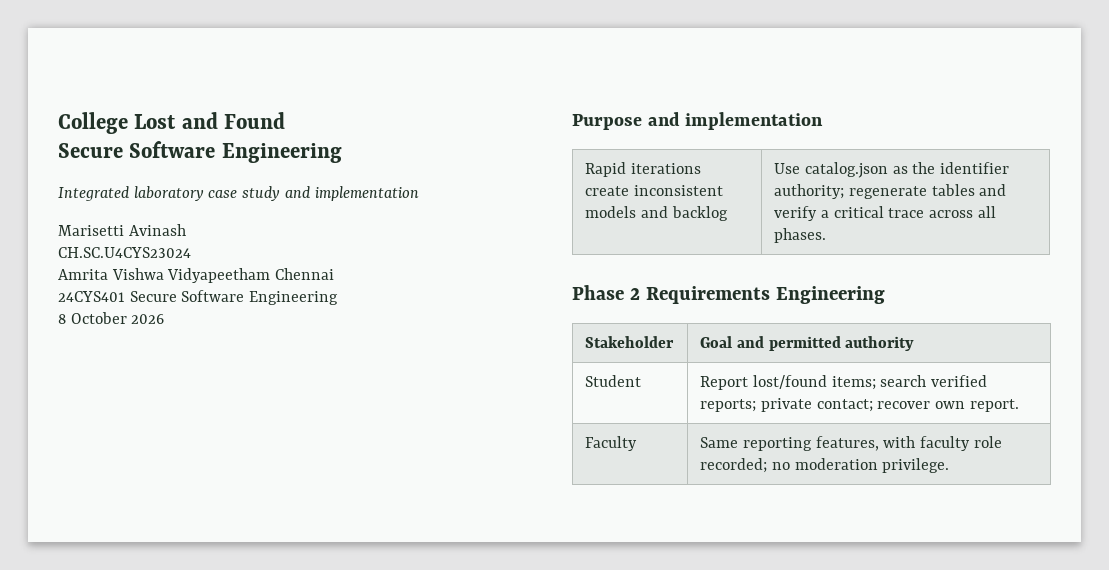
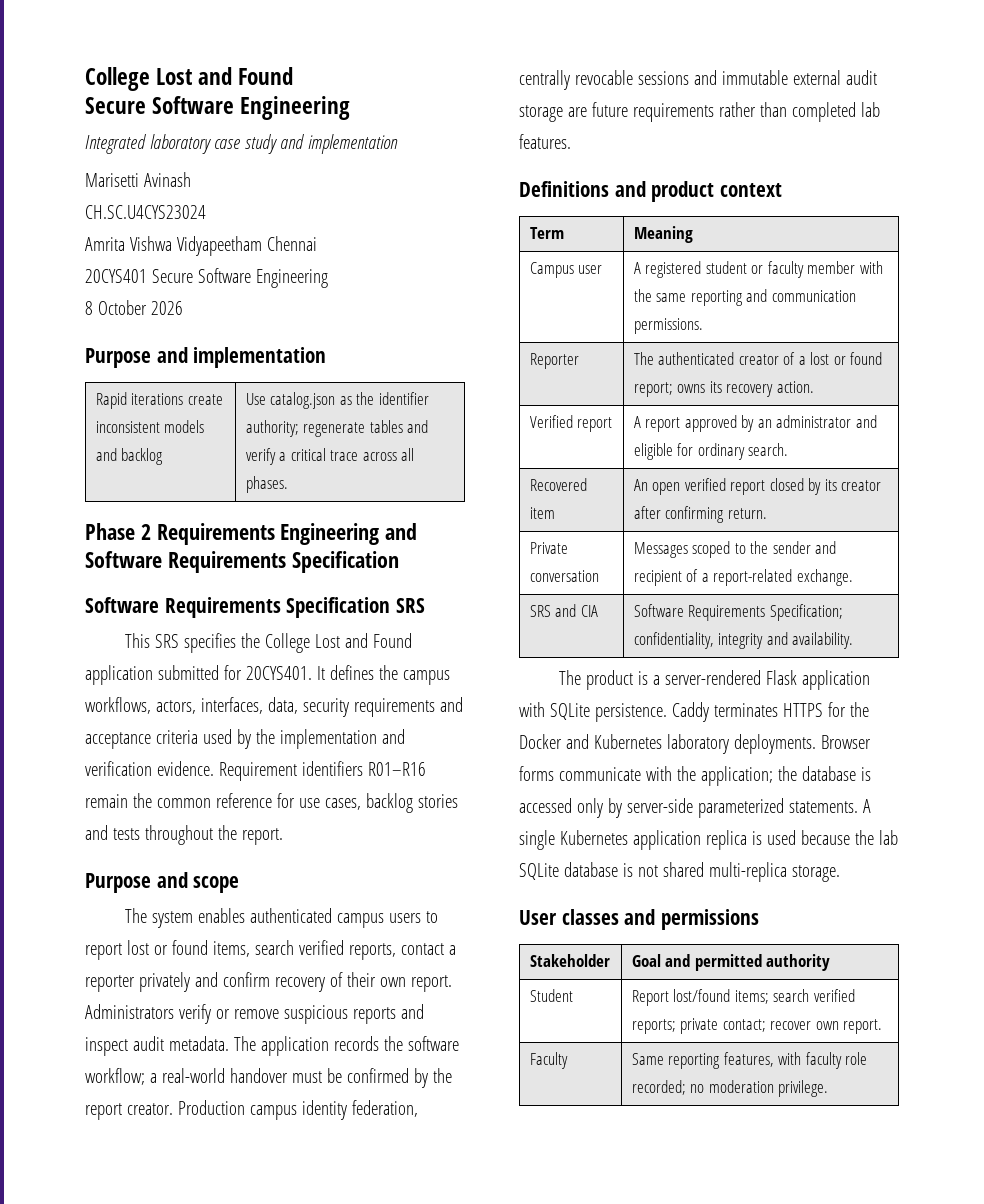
[58,291,125,302] 24CYS401 -> [85,269,147,283] 20CYS401
(885, 295) none -> [385,523,418,540] [85,551,399,573] [85,597,425,618] [124,633,412,653] [85,665,450,685] [85,697,463,717] [85,729,405,749] [85,761,426,781] [85,793,458,813] [85,825,283,845] [85,872,240,893] [124,908,438,928] [85,940,456,960] [85,972,452,992] [85,1004,424,1024] [85,1036,459,1056] [85,1068,452,1088] [85,1100,418,1120] [519,70,877,90] [519,102,880,122] [519,134,571,149] [519,181,782,202] [529,227,564,239] [633,226,693,243] [529,262,603,278] [633,261,883,278] [633,289,856,306] [633,318,703,334] [529,353,579,369] [633,352,883,365] [633,381,814,397] [529,415,613,432] [633,415,877,432] [633,443,789,460] [529,478,587,491] [529,507,555,519] [633,478,882,495] [633,506,767,523] [529,542,568,554] [529,570,599,582] [633,541,837,558] [633,569,853,586] [529,604,598,617] [633,604,843,621] [633,632,854,649] [558,670,870,690] [519,702,869,722] [519,734,871,754] [519,766,871,786] [519,798,871,818] [519,830,898,850] [519,862,840,882] [519,909,759,930] and Software Requirements Specification // Software Requirements Specification SRS // This SRS specifies the College Lost and Found application submitted for 20CYS401. It defines the campus workflows, actors, interfaces, data, security requirements and acceptance criteria used by the implementation and verification evidence. Requirement identifiers R01–R16 remain the common reference for use cases, backlog stories and tests throughout the report. // Purpose and scope // The system enables authenticated campus users to report lost or found items, search verified reports, contact a reporter privately and confirm recovery of their own report. Administrators verify or remove suspicious reports and inspect audit metadata. The application records the software workflow; a real-world handover must be confirmed by the report creator. Production campus identity federation, centrally revocable sessions and immutable external audit storage are future requirements rather than completed lab features. // Definitions and product context // Term | Meaning // Campus user | A registered student or faculty member with the same reporting and communication permissions. // Reporter | The authenticated creator of a lost or found report; owns its recovery action. // Verified report | A report approved by an administrator and eligible for ordinary search. // Recovered item | An open verified report closed by its creator after confirming return. // Private conversation | Messages scoped to the sender and recipient of a report-related exchange. // SRS and CIA | Software Requirements Specification; confidentiality, integrity and availability. // The product is a server-rendered Flask application with SQLite persistence. Caddy terminates HTTPS for the Docker and Kubernetes laboratory deployments. Browser forms communicate with the application; the database is accessed only by server-side parameterized statements. A single Kubernetes application replica is used because the lab SQLite database is not shared multi-replica storage. // User classes and permissions

